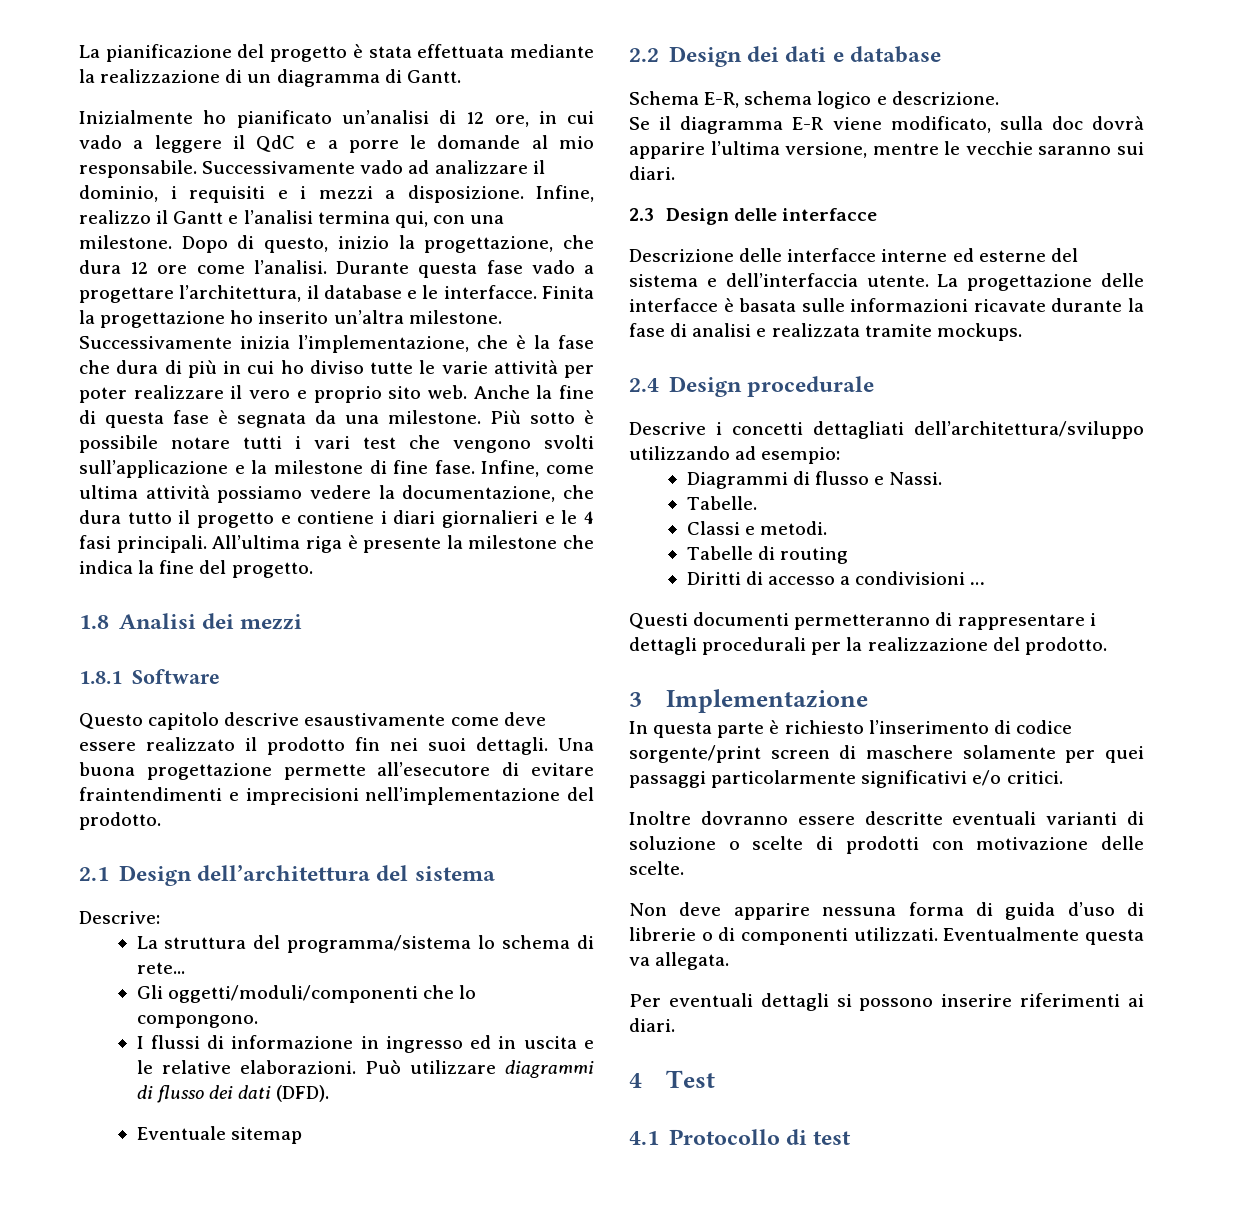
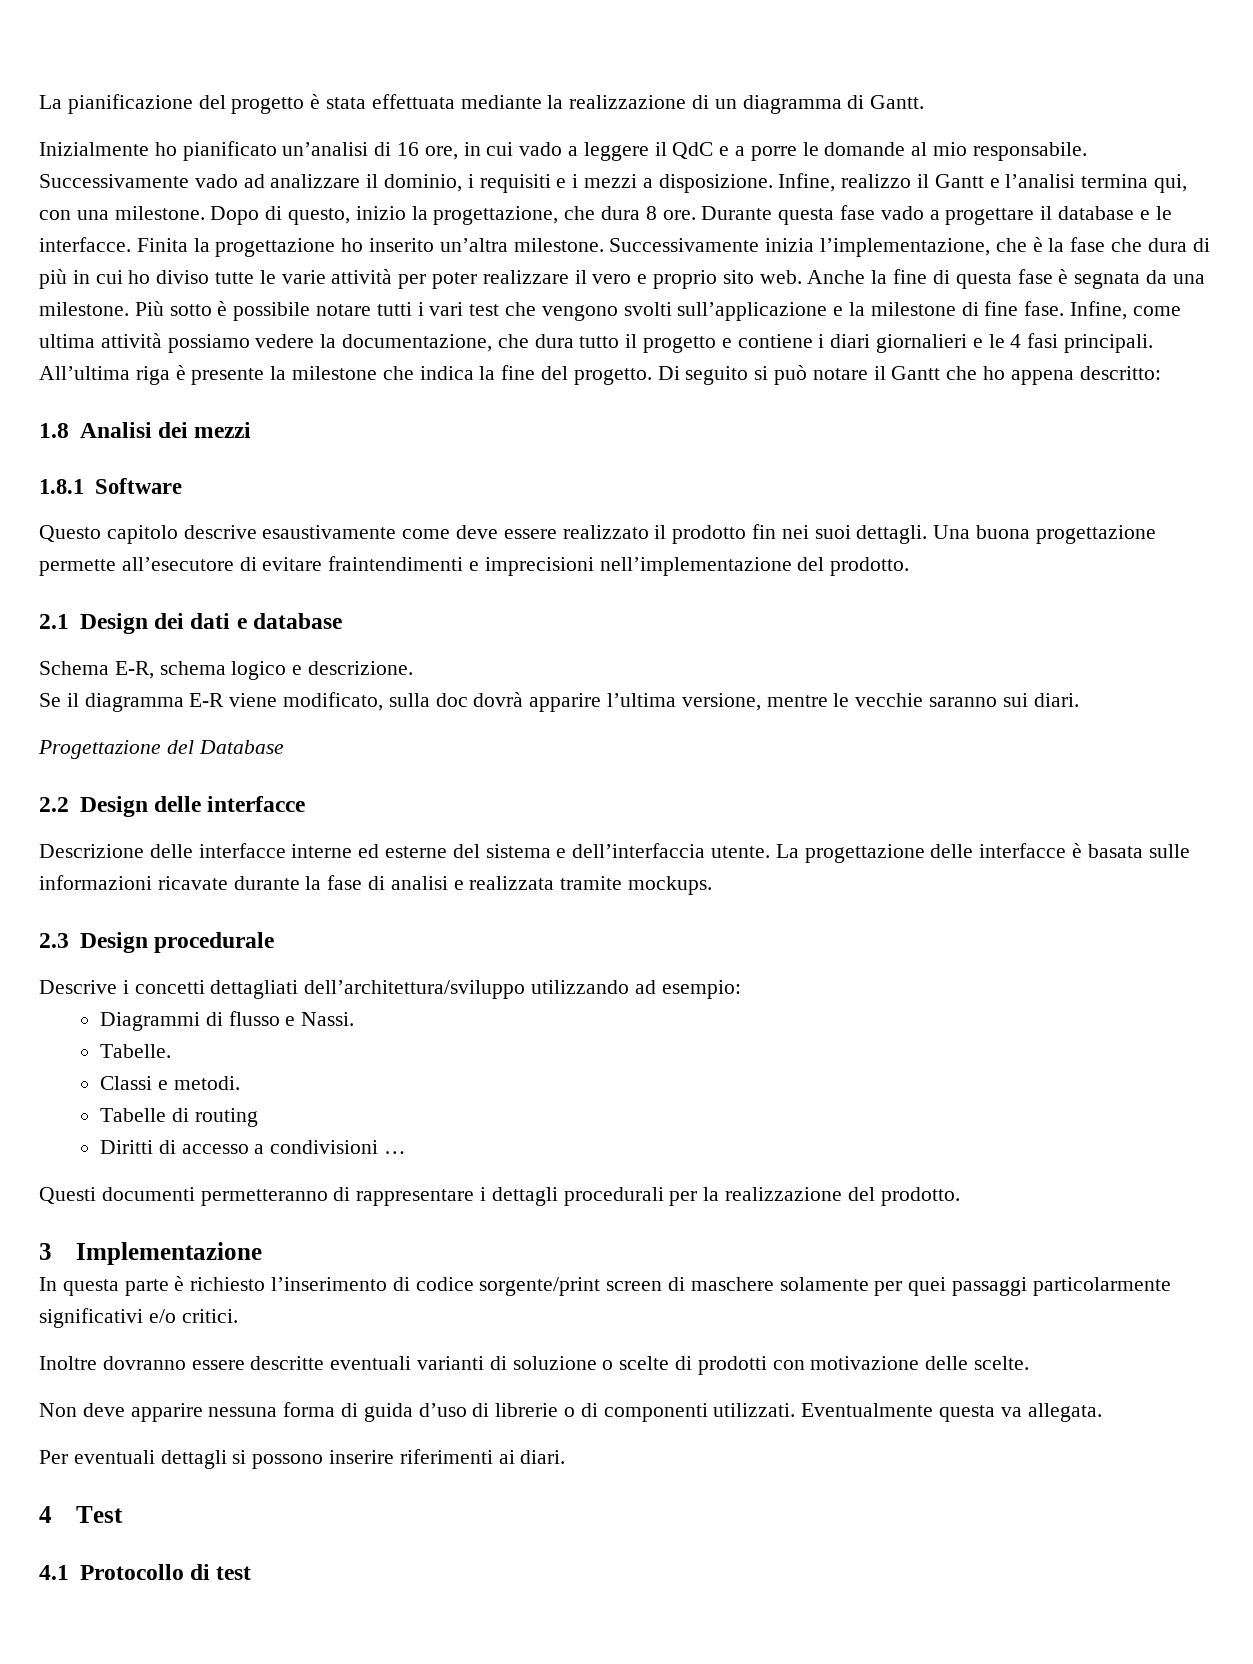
[466,112,485,124] 12 -> [397,142,420,156] 16
[130,260,327,274] 12 ore come l’analisi. -> [645,206,696,220] 8 ore.
[179,285,302,302] l’architettura, -> (1035, 216) none
(313, 570) none -> [657,365,1161,385] Di seguito si può notare il Gantt che ho appena descritto:
[196,865,495,881] [79,911,160,924] [136,935,595,953] [136,962,185,974] [136,985,476,1003] [136,1015,258,1028] [136,1035,594,1053] [136,1059,594,1078] [136,1085,330,1103] [136,1126,302,1144] [629,46,742,67] dell’architettura del sistema // Descrive: // La struttura del programma/sistema lo schema di rete... // Gli oggetti/moduli/componenti che lo compongono. // I flussi di informazione in ingresso ed in uscita e le relative elaborazioni. Può utilizzare diagrammi di flusso dei dati (DFD). // Eventuale sitemap // 2.2 Design -> (148, 623) none
[629,208,654,221] 2.3 -> [38,740,284,759] [39,797,69,812] Progettazione del Database // 2.2
[629,378,659,392] 2.4 -> [39,933,69,948] 2.3

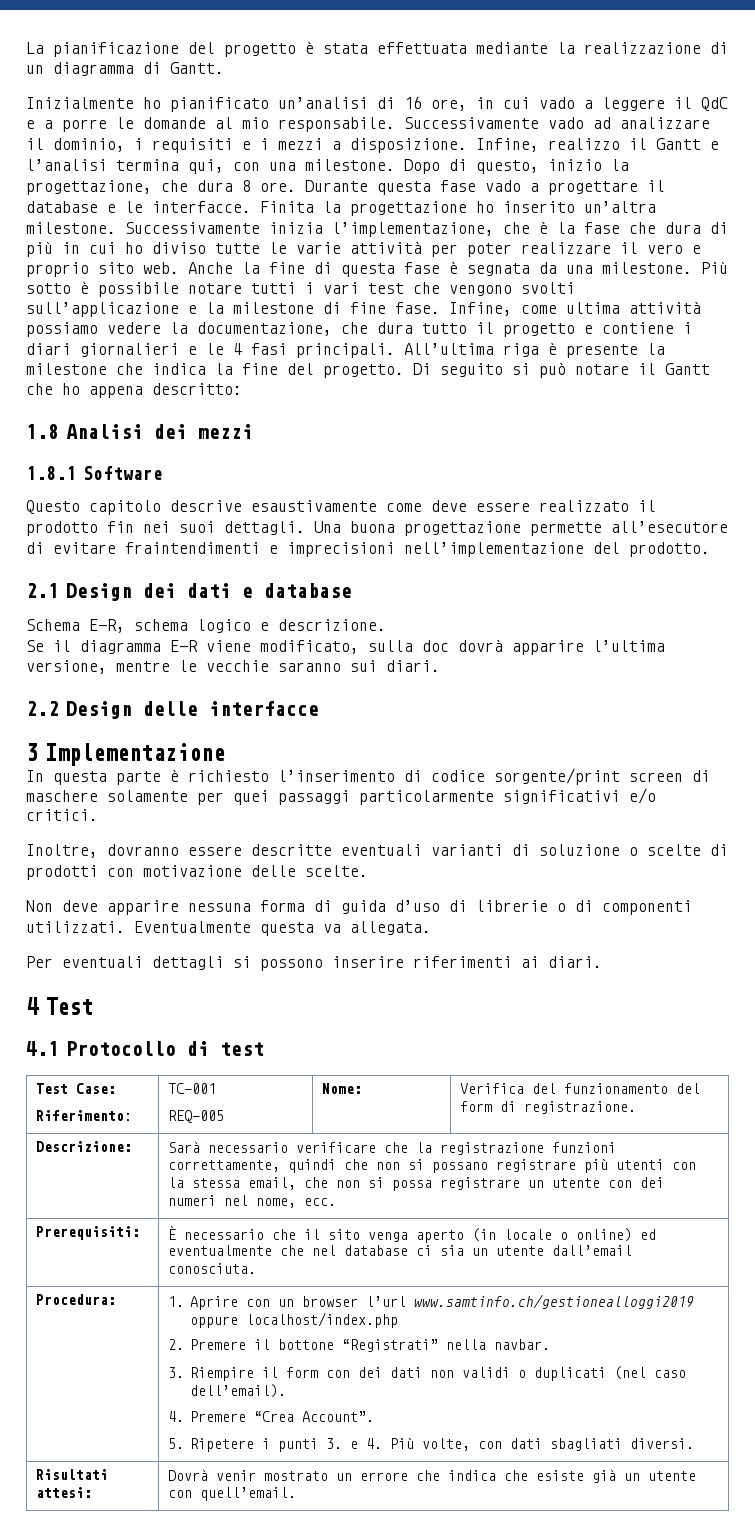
[38,740,284,759] // Progettazione del Database -> (440, 666) none
[39,843,1190,863] [39,875,713,895] [39,932,275,953] [39,980,741,999] [100,1011,355,1031] [100,1044,172,1058] [100,1076,240,1090] [100,1108,258,1127] [100,1140,407,1154] [39,1187,960,1206] // Descrizione delle interfacce interne ed esterne del sistema e dell’interfaccia utente. La progettazione delle interfacce è basata sulle informazioni ricavate durante la fase di analisi e realizzata tramite mockups. // 2.3 Design procedurale // Descrive i concetti dettagliati dell’architettura/sviluppo utilizzando ad esempio: // Diagrammi di flusso e Nassi. // Tabelle. // Classi e metodi. // Tabelle di routing // Diritti di accesso a condivisioni … // Questi documenti permetteranno di rappresentare i dettagli procedurali per la realizzazione del prodotto. -> (319, 708) none
[39,1356,97,1370] Inoltre -> [26,844,98,858] Inoltre,
(252, 1573) none -> [36,1083,117,1094] [36,1110,133,1121] [168,1083,217,1094] [168,1110,225,1123] [322,1083,363,1094] [460,1083,701,1094] [460,1101,637,1114] [36,1141,133,1152] [168,1141,617,1155] [168,1159,697,1173] [168,1177,665,1191] [168,1195,337,1208] [36,1226,141,1240] [168,1226,657,1243] [168,1245,633,1256] [168,1263,257,1274] [36,1294,117,1305] [168,1294,695,1310] [190,1312,399,1328] [168,1339,551,1352] [168,1366,687,1381] [190,1384,287,1398] [168,1411,375,1422] [168,1438,695,1452] [36,1469,109,1480] [36,1487,93,1498] [168,1469,697,1483] [168,1487,297,1501] // Test Case: // Riferimento: | TC-001 // REQ-005 | Nome: | Verifica del funzionamento del form di registrazione. // Descrizione: | Sarà necessario verificare che la registrazione funzioni correttamente, quindi che non si possano registrare più utenti con la stessa email, che non si possa registrare un utente con dei numeri nel nome, ecc. // Prerequisiti: | È necessario che il sito venga aperto (in locale o online) ed eventualmente che nel database ci sia un utente dall’email conosciuta. // Procedura: | 1. Aprire con un browser l’url www.samtinfo.ch/gestionealloggi2019 oppure localhost/index.php // 2. Premere il bottone “Registrati” nella navbar. // 3. Riempire il form con dei dati non validi o duplicati (nel caso dell’email). // 4. Premere “Crea Account”. // 5. Ripetere i punti 3. e 4. Più volte, con dati sbagliati diversi. // Risultati attesi: | Dovrà venir mostrato un errore che indica che esiste già un utente con quell’email.

